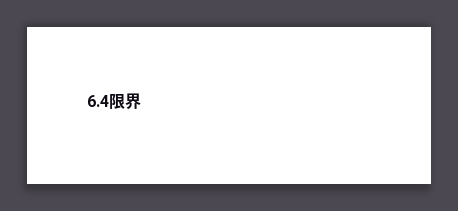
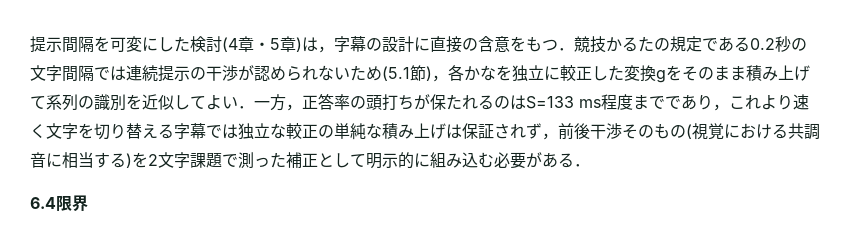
(87, 101) none -> [30,36,807,53] [30,65,810,83] [30,94,809,111] [30,123,820,140] [30,152,590,169] 提示間隔を可変にした検討(4章・5章)は，字幕の設計に直接の含意をもつ．競技かるたの規定である0.2秒の文字間隔では連続提示の干渉が認められないため(5.1節)，各かなを独立に較正した変換gをそのまま積み上げて系列の識別を近似してよい．一方，正答率の頭打ちが保たれるのはS=133 ms程度までであり，これより速く文字を切り替える字幕では独立な較正の単純な積み上げは保証されず，前後干渉そのもの(視覚における共調音に相当する)を2文字課題で測った補正として明示的に組み込む必要がある． //

